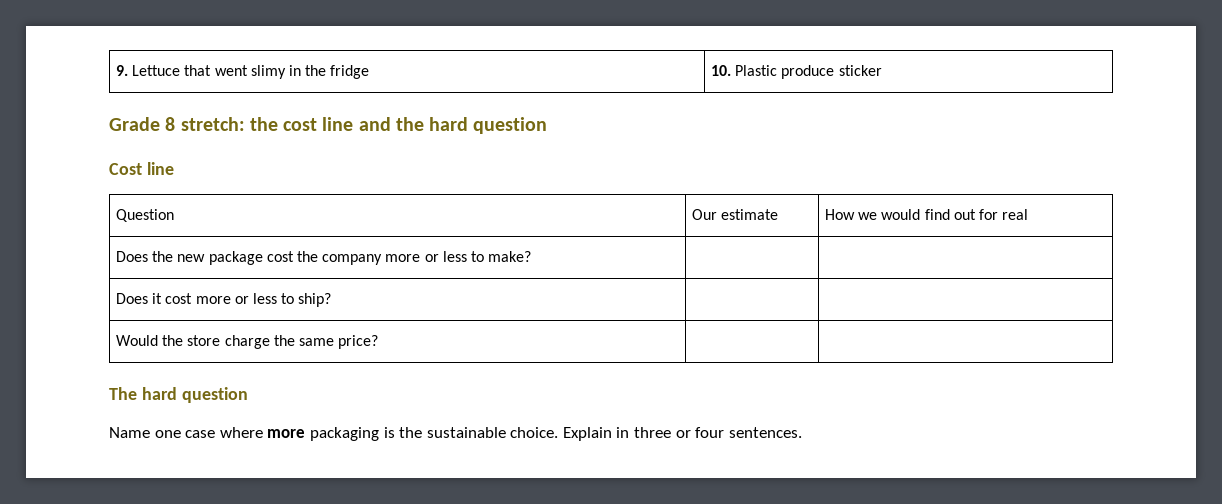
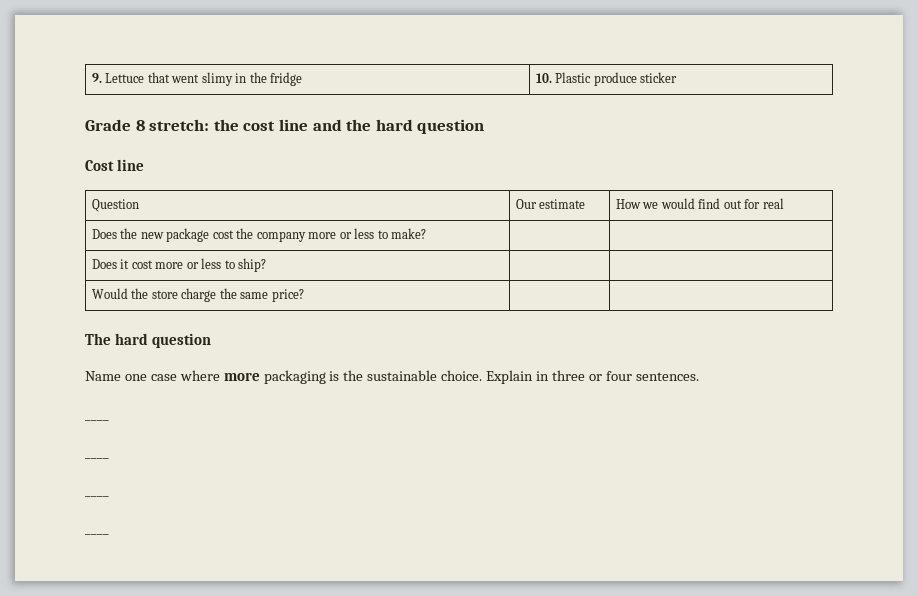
(802, 432) none -> [85,419,109,421] [85,457,109,459] [85,495,109,497] [85,533,109,535] // ____ // ____ // ____ // ____

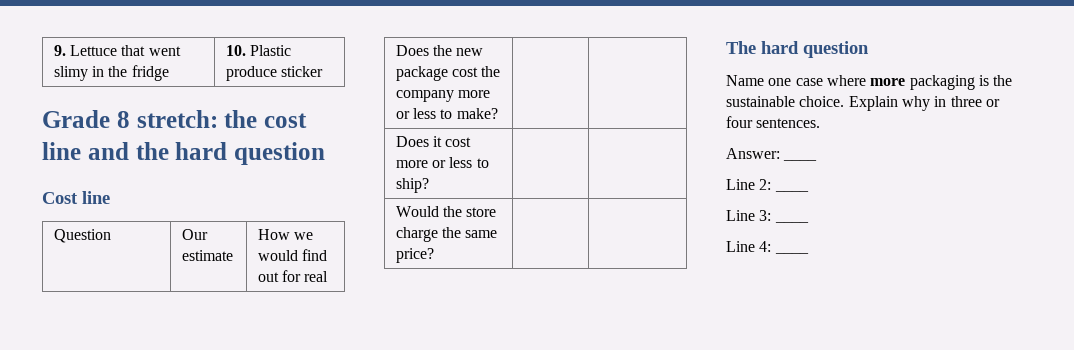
(534, 377) none -> [901,96,930,111] why
[85,419,109,421] [85,457,109,459] [85,495,109,497] ____ // ____ // ____ // -> [726,148,780,159] [783,159,818,161] [726,179,772,190] [774,190,809,192] [726,210,772,221] [774,221,809,223] [726,241,772,252] Answer: ____ // Line 2: ____ // Line 3: ____ // Line 4:

